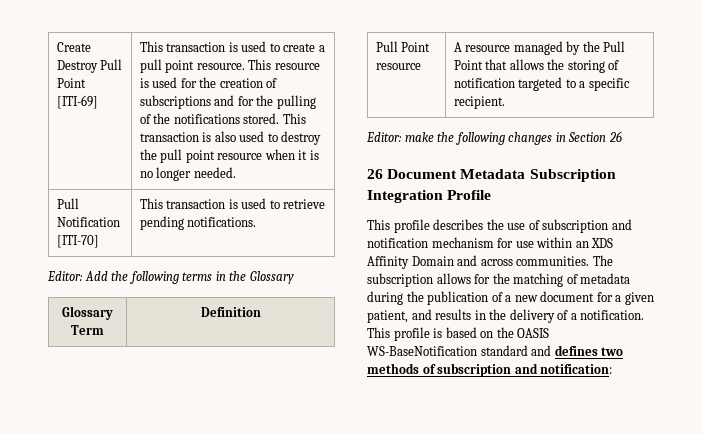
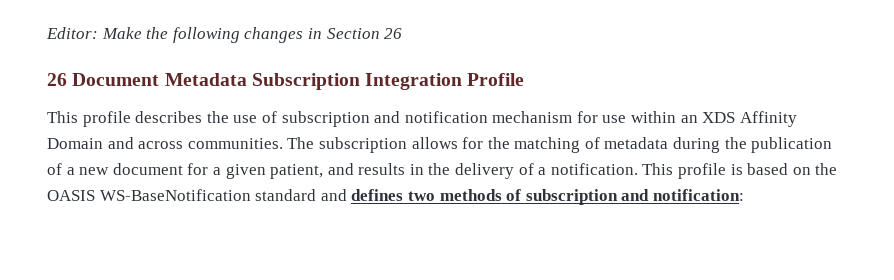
[56,42,91,52] [56,59,123,73] [56,78,86,88] [56,95,98,109] [139,41,325,52] [139,59,320,73] [139,77,278,88] [139,95,316,109] [139,113,306,124] [139,131,322,145] [139,149,319,163] [139,167,236,181] [56,198,79,209] [56,217,120,227] [56,235,99,248] [139,198,326,209] [139,216,257,230] [47,271,294,284] [62,306,113,320] [71,325,104,335] [200,307,261,317] [375,41,431,52] [375,63,421,70] [453,41,626,55] [453,59,620,73] [453,77,630,91] [453,96,505,109] [366,132,434,142] Create Destroy Pull Point [ITI-69] | This transaction is used to create a pull point resource. This resource is used for the creation of subscriptions and for the pulling of the notifications stored. This transaction is also used to destroy the pull point resource when it is no longer needed. // Pull Notification [ITI-70] | This transaction is used to retrieve pending notifications. // Editor: Add the following terms in the Glossary // Glossary Term | Definition // Pull Point resource | A resource managed by the Pull Point that allows the storing of notification targeted to a specific recipient. // Editor: make -> [46,27,142,39] Editor: Make

